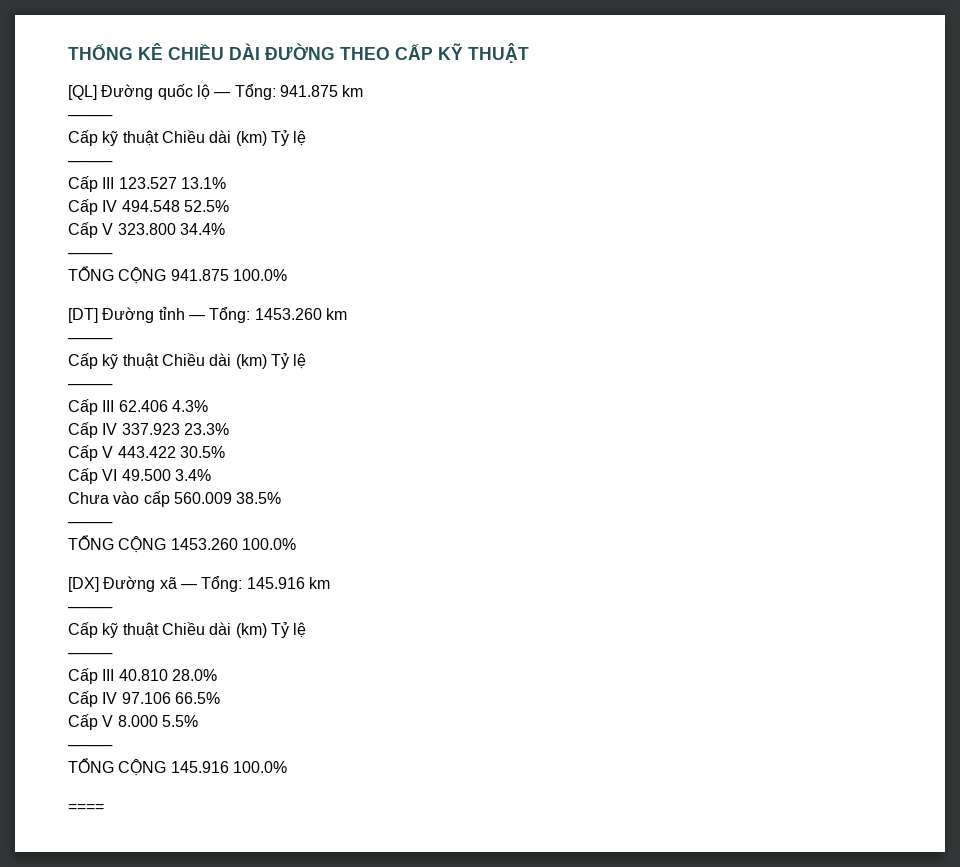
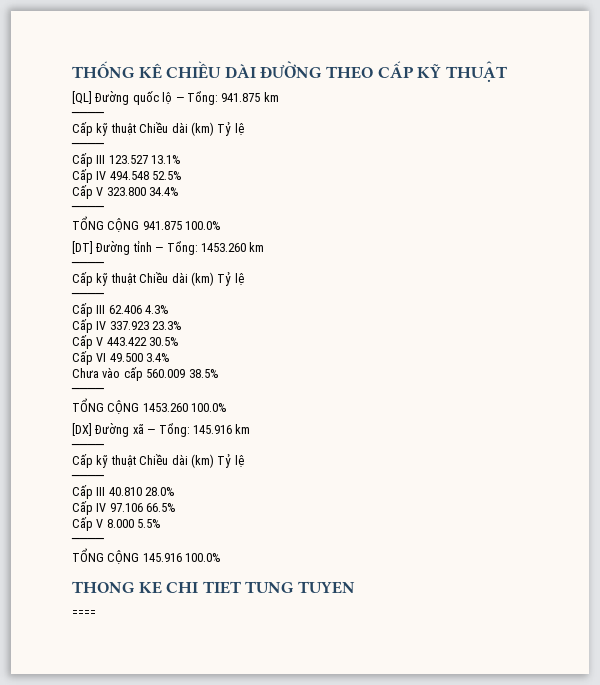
(287, 767) none -> [72,581,355,594] // THONG KE CHI TIET TUNG TUYEN

